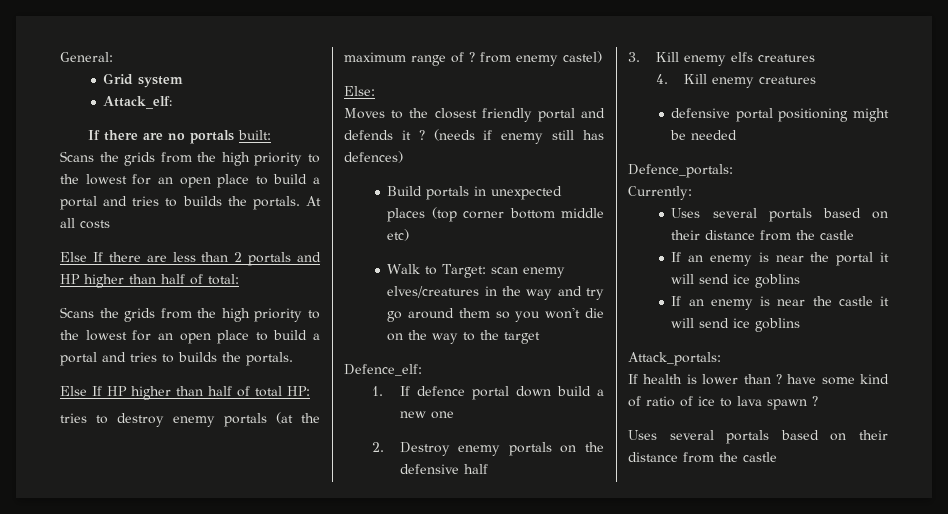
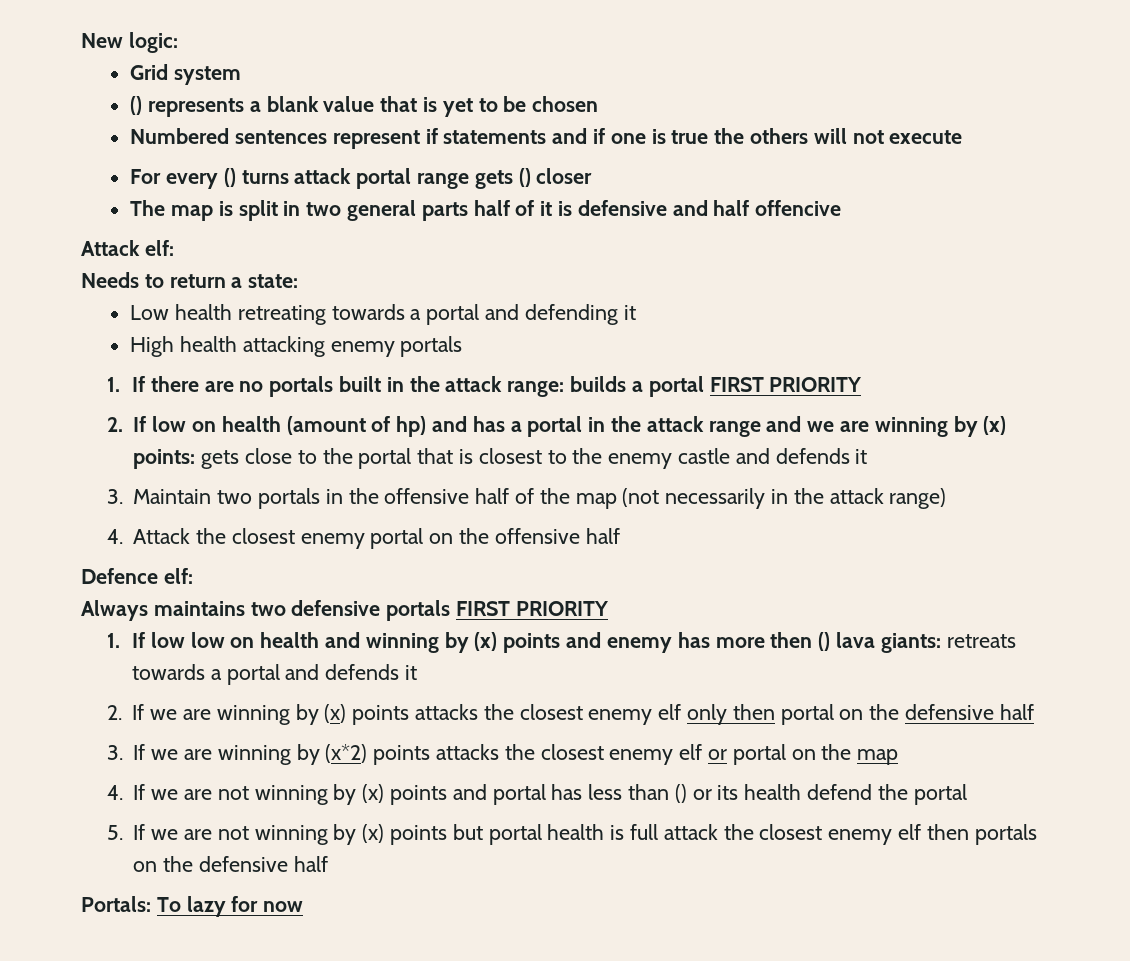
[60,52,113,62] General: -> [81,32,178,53] New logic:
[103,96,173,109] Attack_elf: // -> [130,96,599,117] [130,128,963,149] [130,168,593,189] [130,200,842,221] [81,240,174,256] [81,272,299,288] [130,304,636,325] [130,336,463,357] [106,377,120,392] () represents a blank value that is yet to be chosen // Numbered sentences represent if statements and if one is true the others will not execute // For every () turns attack portal range gets () closer // The map is split in two general parts half of it is defensive and half offencive // Attack elf: // Needs to return a state: // Low health retreating towards a portal and defending it // High health attacking enemy portals // 1.
[237,130,271,140] [60,151,321,166] [60,174,320,188] [60,196,321,210] [60,218,110,229] [60,252,321,266] [60,274,239,288] [60,307,321,322] [60,330,320,344] [60,352,293,366] [60,386,310,400] [60,412,320,427] [344,51,602,66] [344,86,375,96] [344,108,605,122] [344,129,604,144] [344,151,403,163] [387,186,563,200] [387,207,604,222] [387,229,410,241] [387,264,566,278] [387,286,604,300] [387,307,604,322] [387,330,541,344] [344,364,422,376] [371,386,604,400] [399,411,454,419] [371,442,501,456] built: // Scans the grids from the high priority to the lowest for an open place to build a portal and tries to builds the portals. At all costs // Else If there are less than 2 portals and HP higher than half of total: // Scans the grids from the high priority to the lowest for an open place to build a portal and tries to builds the portals. // Else If HP higher than half of total HP: // tries to destroy enemy portals (at the maximum range of ? from enemy castel) // Else: // Moves to the closest friendly portal and defends it ? (needs if enemy still has defences) // Build portals in unexpected places (top corner bottom middle etc) // Walk to Target: scan enemy elves/creatures in the way and try go around them so you won't die on the way to the target // Defence_elf: // 1. If defence portal down build a new one // 2. Destroy enemy -> [339,376,862,397] [106,416,1007,437] [133,448,868,469] [106,488,947,509] [106,528,620,549] [81,568,193,584] [81,600,608,621] [106,632,1016,653] [132,664,418,685] [106,704,1034,725] [106,744,899,765] [106,784,967,805] [106,824,969,845] built in the attack range: builds a portal FIRST PRIORITY // 2. If low on health (amount of hp) and has a portal in the attack range and we are winning by (x) points: gets close to the portal that is closest to the enemy castle and defends it // 3. Maintain two portals in the offensive half of the map (not necessarily in the attack range) // 4. Attack the closest enemy portal on the offensive half // Defence elf: // Always maintains two defensive portals FIRST PRIORITY // 1. If low low on health and winning by (x) points and enemy has more then () lava giants: retreats towards a portal and defends it // 2. If we are winning by (x) points attacks the closest enemy elf only then portal on the defensive half // 3. If we are winning by (x*2) points attacks the closest enemy elf or portal on the map // 4. If we are not winning by (x) points and portal has less than () or its health defend the portal // 5. If we are not winning by (x) points but portal health is full attack the closest enemy elf then
[628,52,815,66] [655,74,816,88] [671,108,889,122] [670,130,738,140] [628,164,733,178] [628,186,692,200] [671,208,888,222] [671,230,855,241] [671,252,889,266] [671,274,801,288] [671,296,889,310] [671,318,801,332] [628,352,721,366] [628,374,889,385] [628,396,818,410] [628,430,888,444] [628,452,777,463] 3. Kill enemy elfs creatures // 4. Kill enemy creatures // defensive portal positioning might be needed // Defence_portals: // Currently: // Uses several portals based on their distance from the castle // If an enemy is near the portal it will send ice goblins // If an enemy is near the castle it will send ice goblins // Attack_portals: // If health is lower than ? have some kind of ratio of ice to lava spawn ? // Uses several portals based on their distance from the castle -> [81,896,304,917] Portals: To lazy for now

